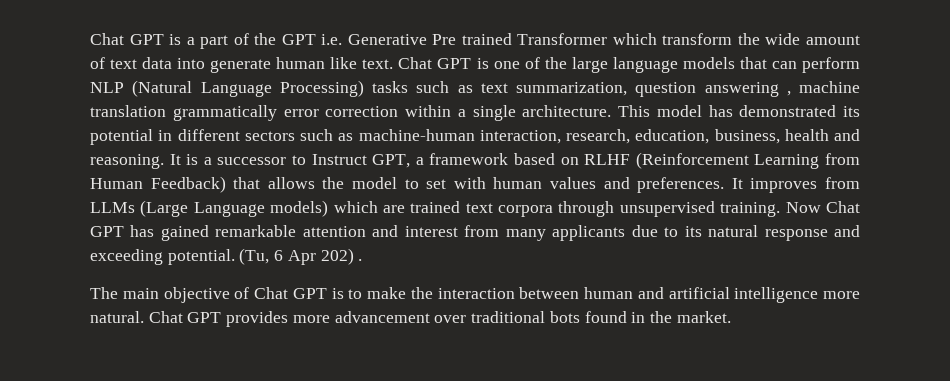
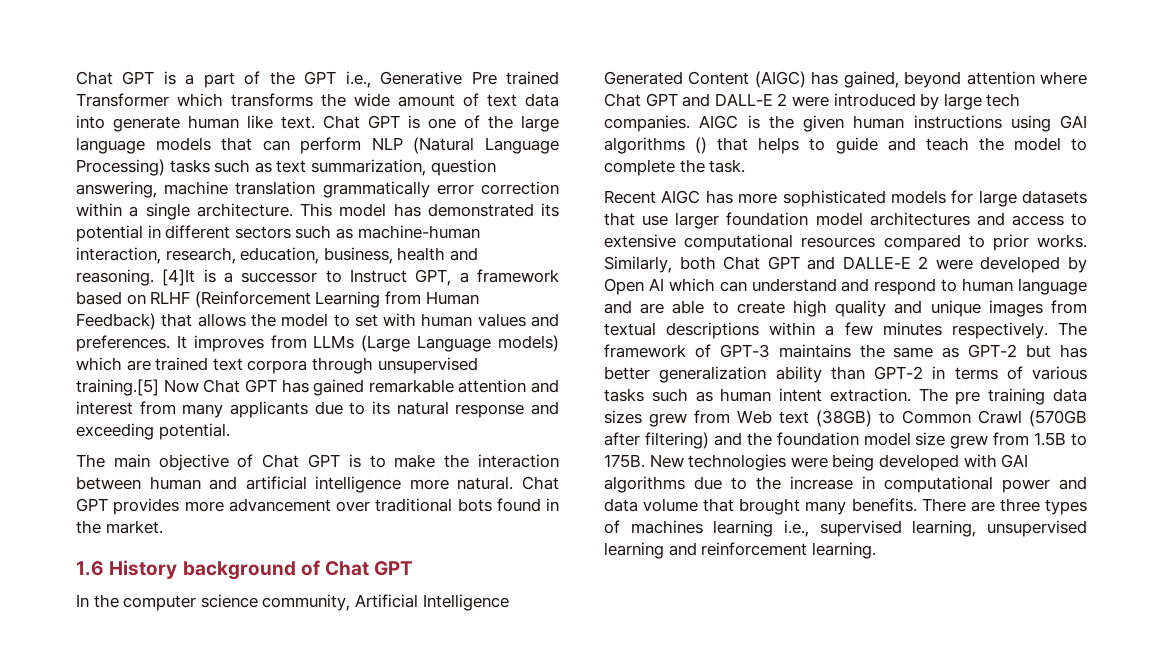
[321,34,343,45] i.e. -> [345,71,371,88] i.e.,
[662,33,733,45] transform -> [231,93,313,107] transforms
[704,82,791,97] answering , -> [76,181,157,198] answering,
[169,154,181,165] It -> [162,269,196,286] [4]It
[720,202,781,217] training. -> [76,379,159,396] training.[5]
[239,248,363,265] (Tu, 6 Apr 202) . -> (230, 431) none
(731, 317) none -> [76,560,414,580] [76,594,509,611] [604,71,1087,88] [604,93,1021,110] [604,115,1087,132] [604,137,1087,154] [604,159,746,176] [604,190,1087,207] [604,212,1087,229] [604,234,1087,251] [604,256,1087,273] [604,278,1087,295] [604,300,1087,317] [604,322,1087,339] [604,344,1087,358] [604,366,1087,383] [604,388,1087,405] [604,410,1087,427] [604,432,1087,449] [604,454,1029,471] [604,476,1087,493] [604,498,1087,515] [604,520,1087,537] [604,542,876,559] // 1.6 History background of Chat GPT // In the computer science community, Artificial Intelligence Generated Content (AIGC) has gained, beyond attention where Chat GPT and DALL-E 2 were introduced by large tech companies. AIGC is the given human instructions using GAI algorithms () that helps to guide and teach the model to complete the task. // Recent AIGC has more sophisticated models for large datasets that use larger foundation model architectures and access to extensive computational resources compared to prior works. Similarly, both Chat GPT and DALLE-E 2 were developed by Open AI which can understand and respond to human language and are able to create high quality and unique images from textual descriptions within a few minutes respectively. The framework of GPT-3 maintains the same as GPT-2 but has better generalization ability than GPT-2 in terms of various tasks such as human intent extraction. The pre training data sizes grew from Web text (38GB) to Common Crawl (570GB after filtering) and the foundation model size grew from 1.5B to 175B. New technologies were being developed with GAI algorithms due to the increase in computational power and data volume that brought many benefits. There are three types of machines learning i.e., supervised learning, unsupervised learning and reinforcement learning.

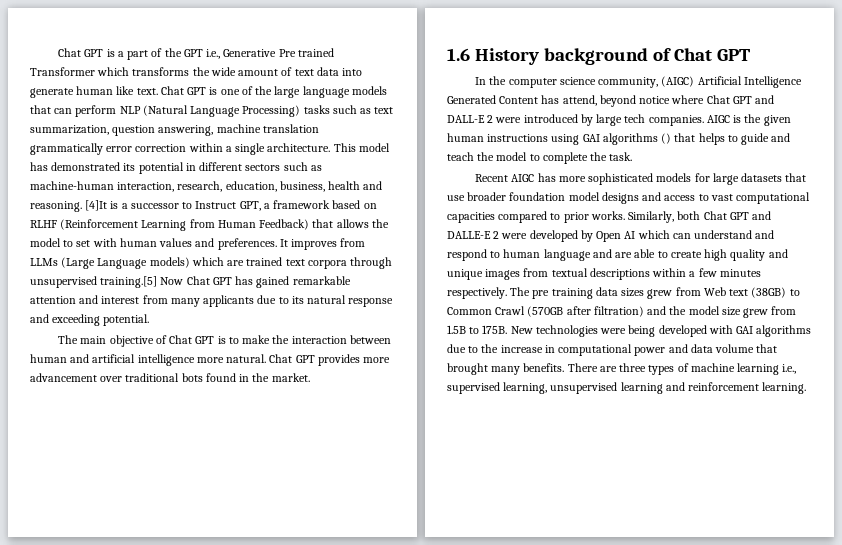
(351, 602) none -> [661,76,695,87] (AIGC)
[754,71,1035,88] (AIGC) has gained, beyond attention -> [541,95,671,107] has attend, beyond notice
[675,212,970,229] larger foundation model architectures -> [467,192,639,204] broader foundation model designs
[604,234,876,251] extensive computational resources -> [710,192,811,204] [447,212,495,223] vast computational capacities
[604,344,1087,358] [604,366,1087,383] [604,388,948,402] framework of GPT-3 maintains the same as GPT-2 but has better generalization ability than GPT-2 in terms of various tasks such as human intent extraction. The -> (531, 291) none
[644,432,709,449] filtering) -> [593,306,644,317] filtration)
[776,432,859,446] foundation -> (687, 310) none
[630,520,703,534] machines -> [690,363,735,372] machine

